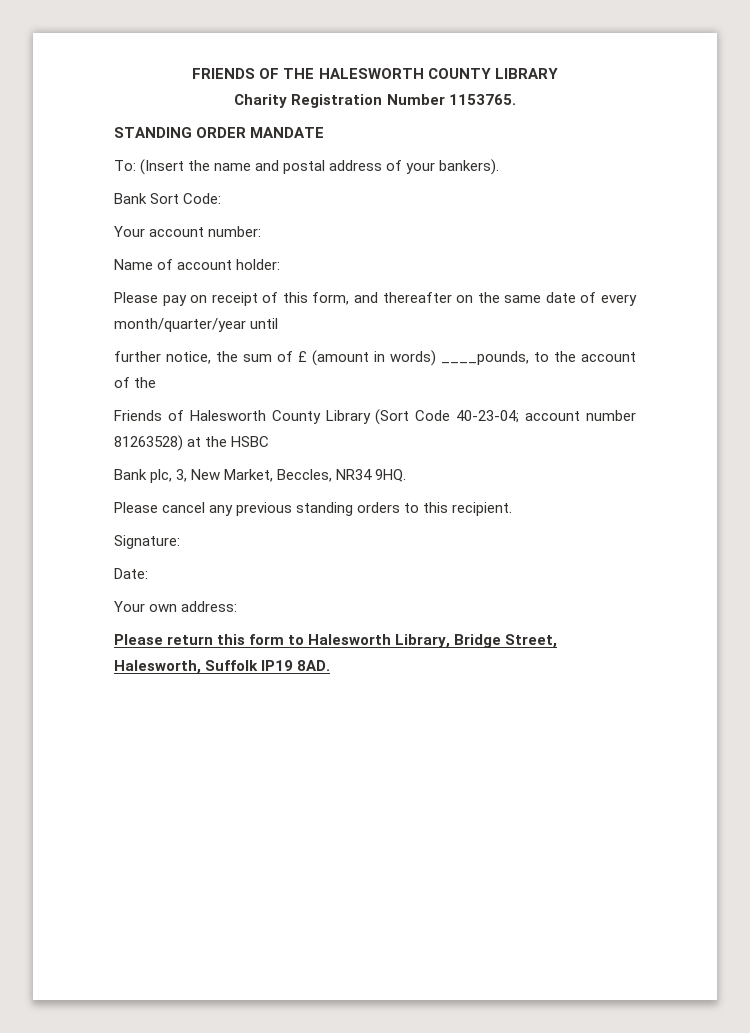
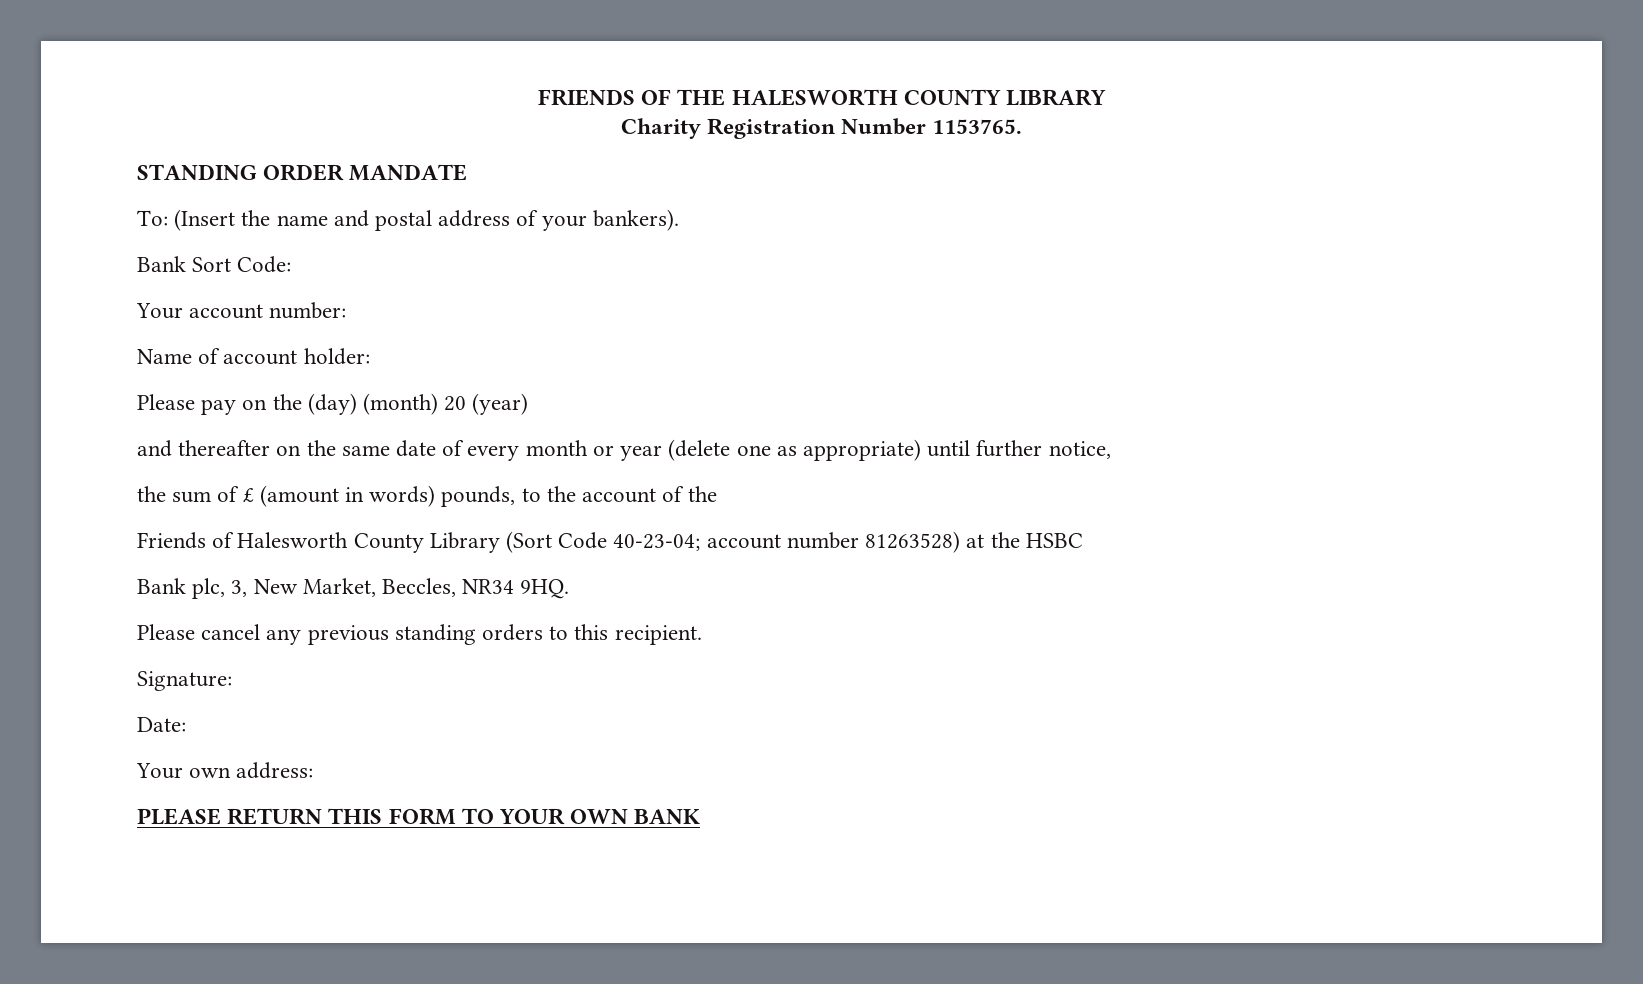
[211,292,350,306] receipt of this form, -> [272,393,529,415] the (day) (month) 20 (year) //
[114,318,246,332] month/quarter/year -> [525,439,921,461] month or year (delete one as appropriate)
(279, 323) // -> (971, 448) none
(211, 357) none -> (1111, 450) //
[441,351,529,365] ____pounds, -> [441,486,516,507] pounds,
[114,634,558,648] [114,660,331,674] Please return this form to Halesworth Library, Bridge Street, Halesworth, Suffolk IP19 8AD. -> [137,808,701,825] PLEASE RETURN THIS FORM TO YOUR OWN BANK

